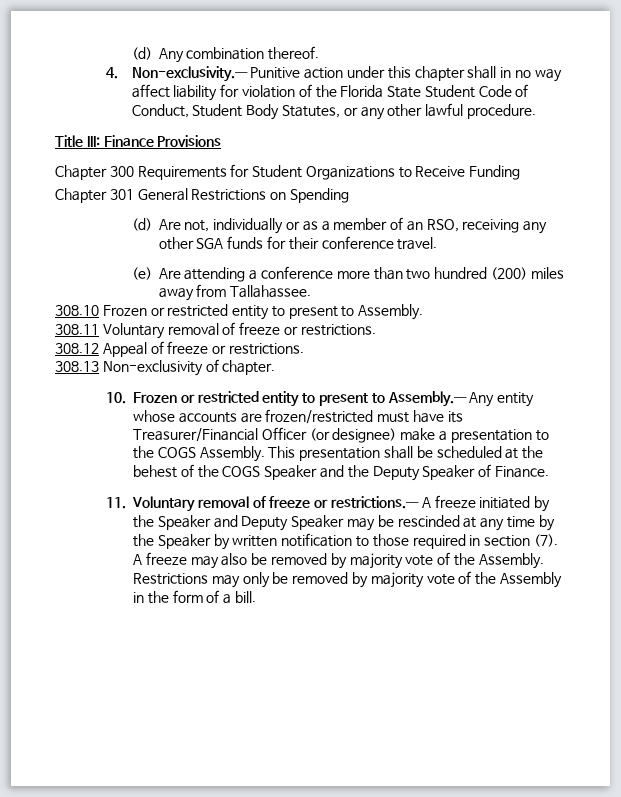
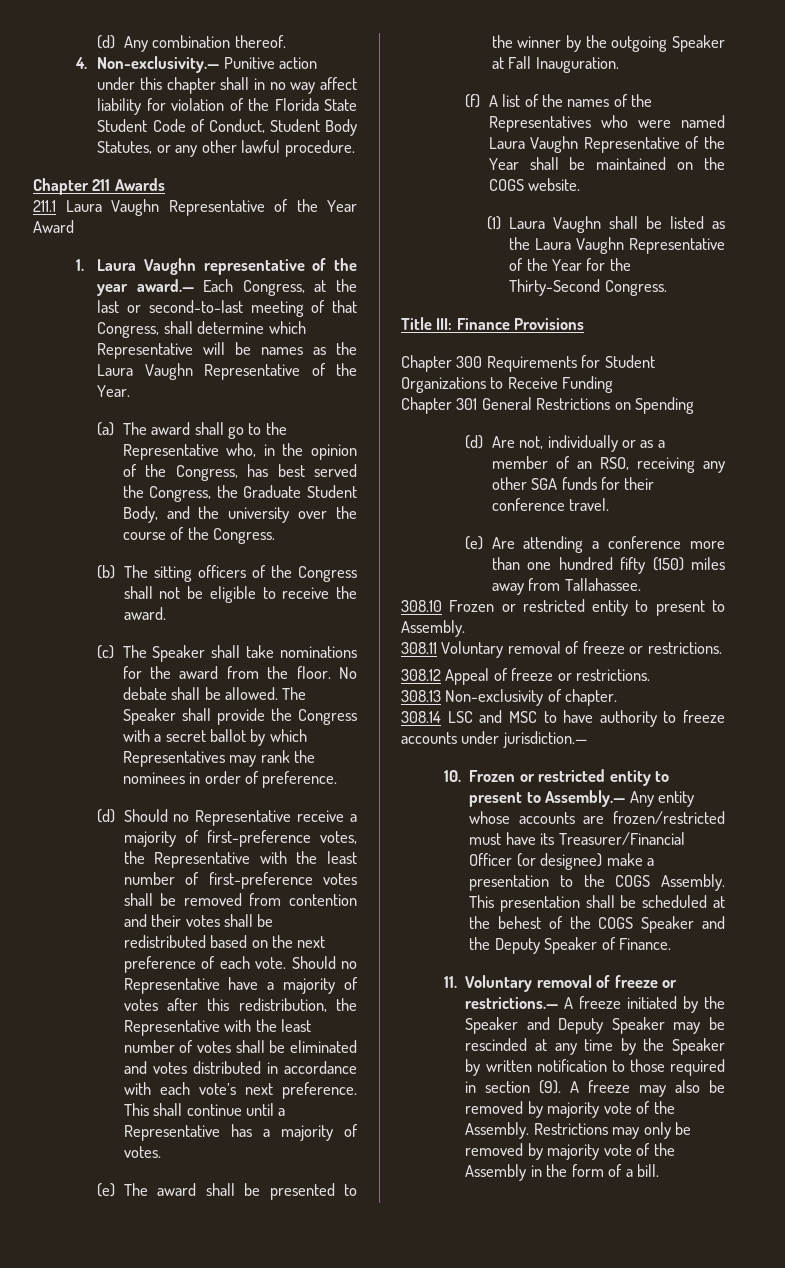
(536, 111) none -> [33,178,165,195] [33,199,357,216] [33,220,74,233] [75,258,357,275] [97,279,357,296] [97,300,357,317] [97,321,306,338] [97,342,358,359] [97,363,357,380] [97,385,131,397] [97,422,287,439] [122,443,358,460] [122,464,357,481] [122,485,358,502] [122,506,357,523] [122,527,276,544] [97,565,357,582] [123,586,357,603] [123,607,166,620] [97,645,357,662] [122,666,357,679] [122,687,307,700] [122,708,358,725] [122,729,307,746] [122,750,316,767] [122,771,338,788] [97,809,358,826] [123,830,357,847] [123,851,357,868] [123,872,357,889] [123,893,357,906] [123,914,274,927] [123,935,326,948] [123,956,357,973] [123,977,359,994] [123,998,358,1012] [123,1019,312,1036] [123,1040,358,1053] [123,1061,357,1074] [123,1082,357,1099] [123,1103,286,1116] [123,1124,359,1141] [123,1146,161,1158] [97,1183,357,1200] [491,35,725,52] [491,56,619,73] [465,94,653,108] [488,115,725,132] [488,136,725,153] [488,157,725,170] [488,178,581,191] [486,216,725,233] [509,237,725,254] [509,258,631,271] [509,279,667,296] // Chapter 211 Awards // 211.1 Laura Vaughn Representative of the Year Award // 1. Laura Vaughn representative of the year award.— Each Congress, at the last or second-to-last meeting of that Congress, shall determine which Representative will be names as the Laura Vaughn Representative of the Year. // (a) The award shall go to the Representative who, in the opinion of the Congress, has best served the Congress, the Graduate Student Body, and the university over the course of the Congress. // (b) The sitting officers of the Congress shall not be eligible to receive the award. // (c) The Speaker shall take nominations for the award from the floor. No debate shall be allowed. The Speaker shall provide the Congress with a secret ballot by which Representatives may rank the nominees in order of preference. // (d) Should no Representative receive a majority of first-preference votes, the Representative with the least number of first-preference votes shall be removed from contention and their votes shall be redistributed based on the next preference of each vote. Should no Representative have a majority of votes after this redistribution, the Representative with the least number of votes shall be eliminated and votes distributed in accordance with each vote’s next preference. This shall continue until a Representative has a majority of votes. // (e) The award shall be presented to the winner by the outgoing Speaker at Fall Inauguration. // (f) A list of the names of the Representatives who were named Laura Vaughn Representative of the Year shall be maintained on the COGS website. // (1) Laura Vaughn shall be listed as the Laura Vaughn Representative of the Year for the Thirty-Second Congress.
[406,267,527,280] two hundred (200) -> [527,557,684,574] one hundred fifty (150)
(276, 367) none -> [401,710,725,727] [401,731,587,748] // 308.14 LSC and MSC to have authority to freeze accounts under jurisdiction.—
[533,534,558,547] (7). -> [539,1080,562,1094] (9).

